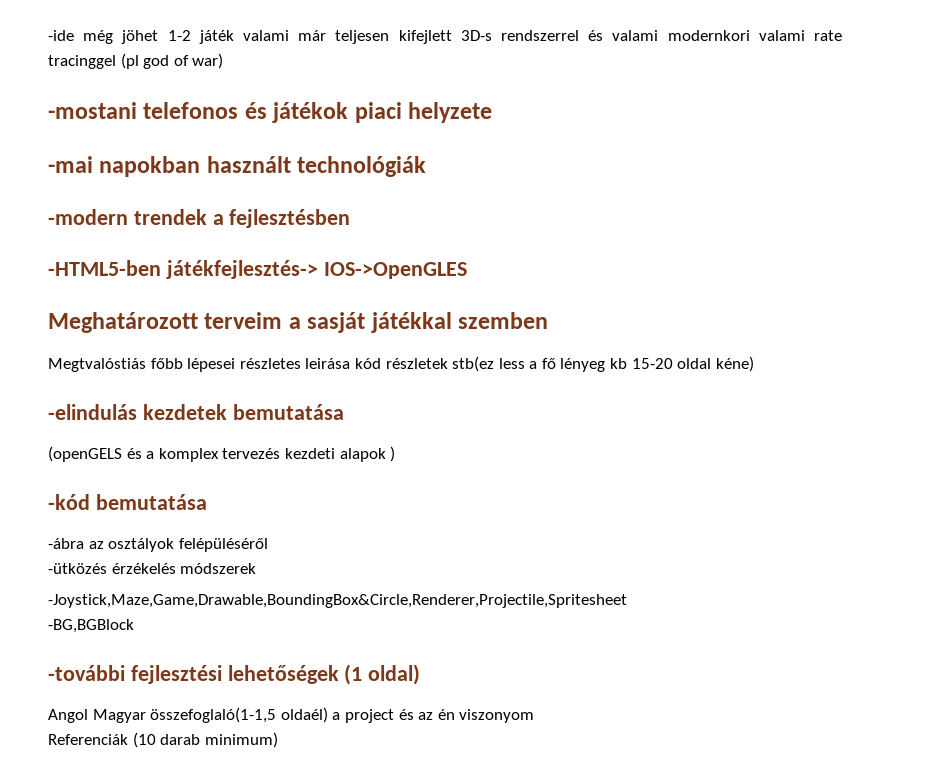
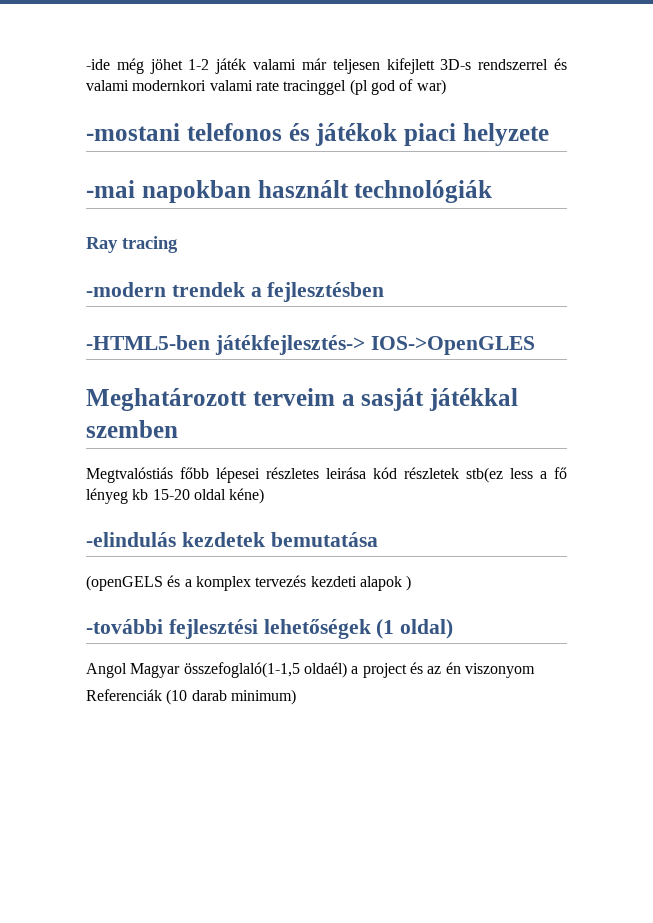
(427, 166) none -> [86,236,178,253] // Ray tracing
[48,494,207,510] [48,538,268,552] [48,563,257,574] [48,594,627,608] [48,619,134,633] // -kód bemutatása // -ábra az osztályok felépüléséről // -ütközés érzékelés módszerek // -Joystick,Maze,Game,Drawable,BoundingBox&Circle,Renderer,Projectile,Spritesheet // -BG,BGBlock -> (412, 583) none

